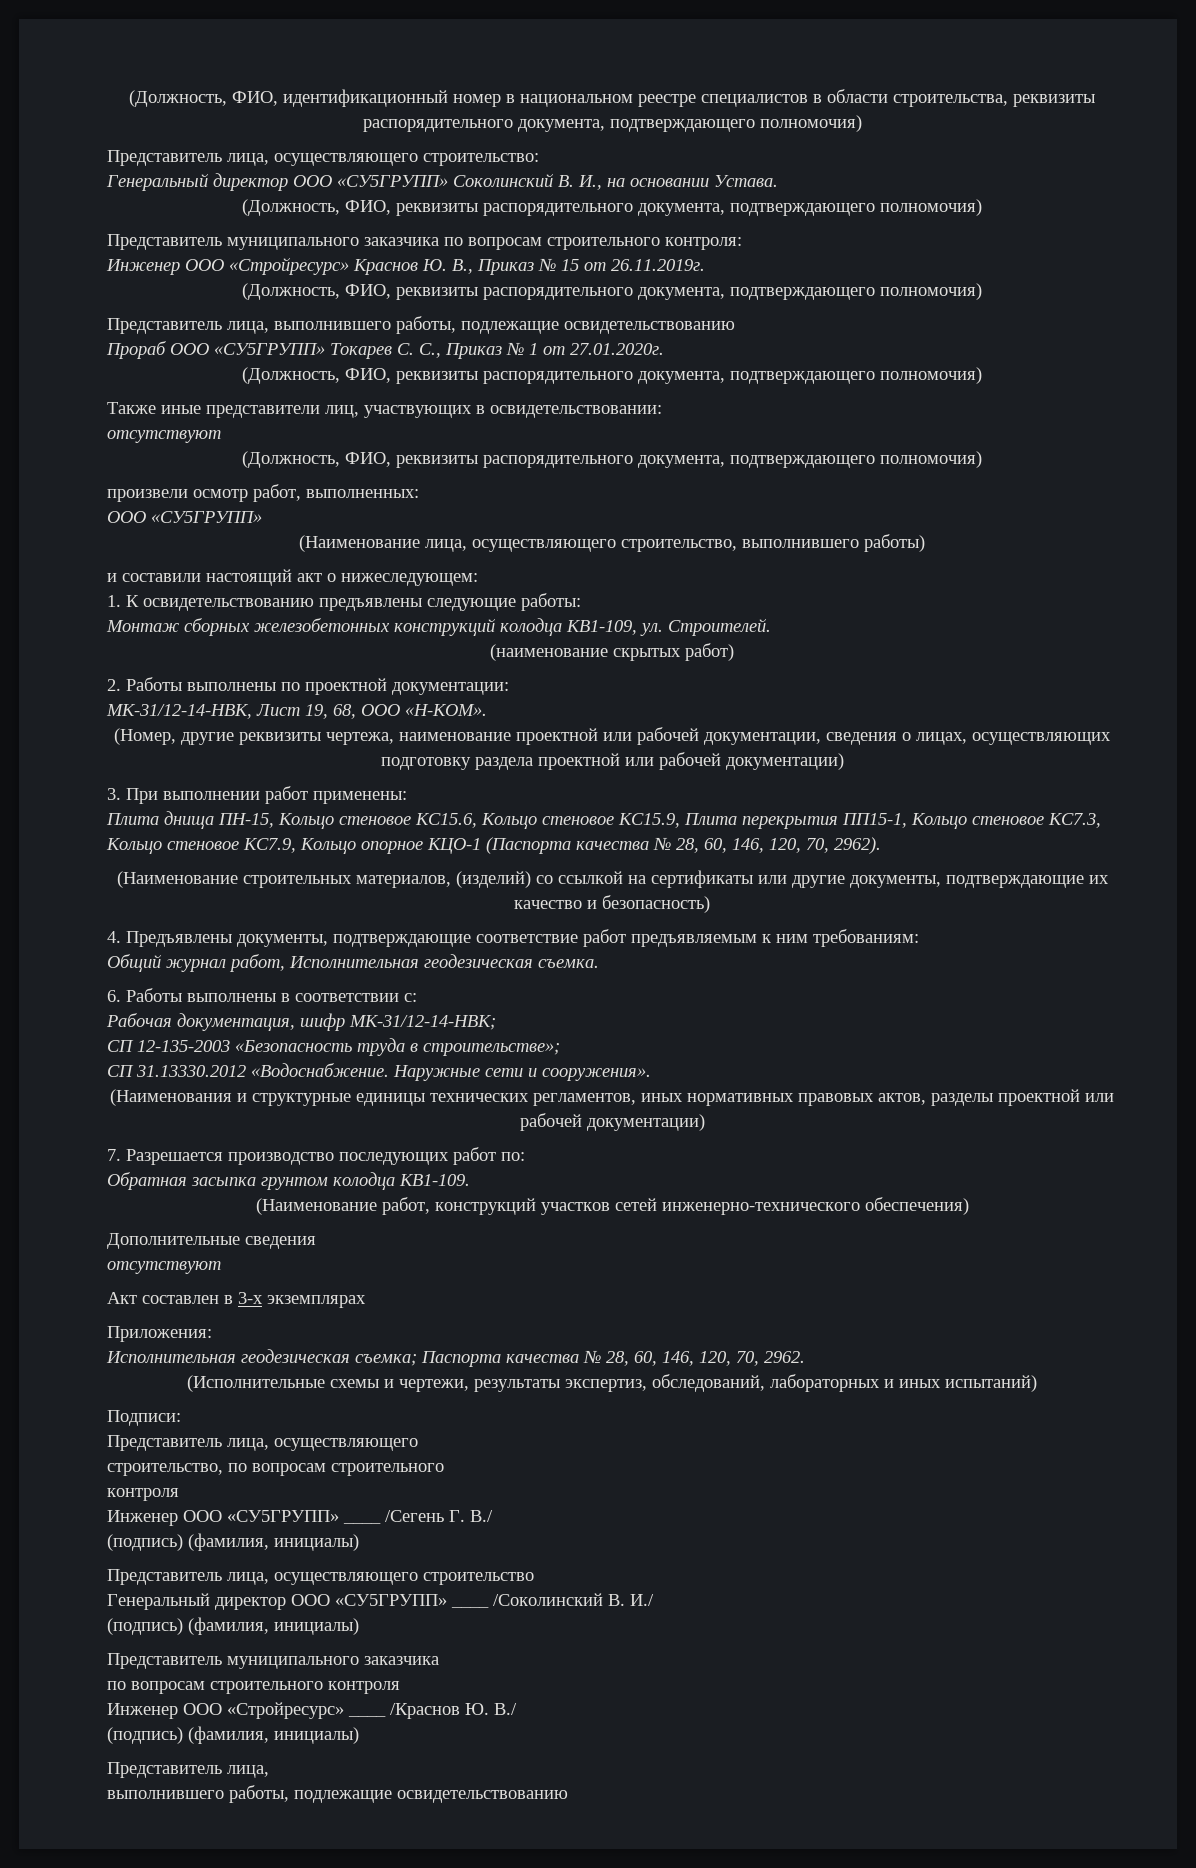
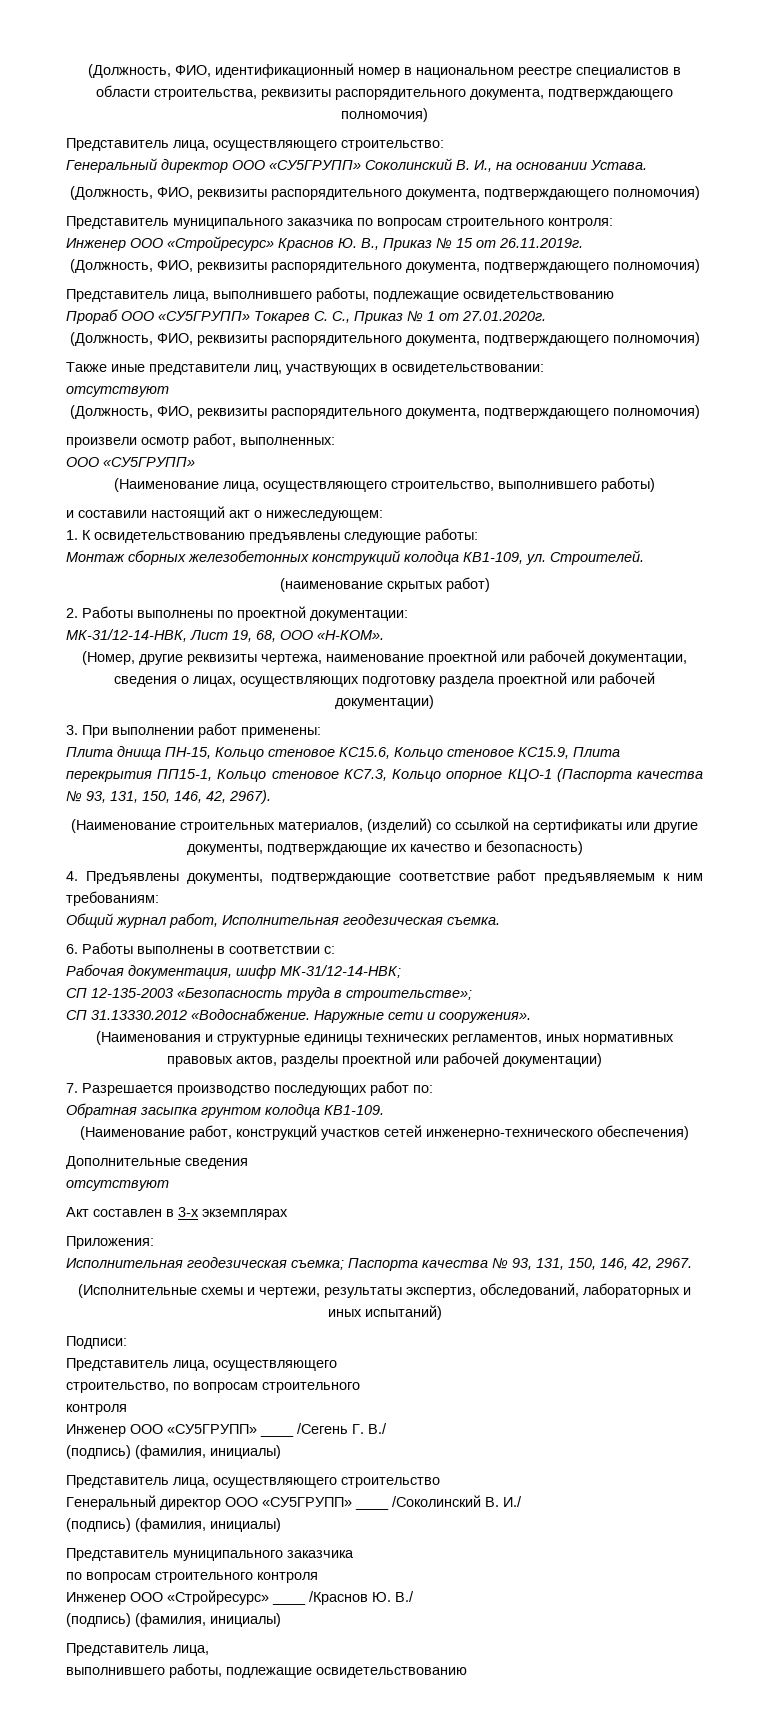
[167,838,356,854] стеновое КС7.9, Кольцо -> (442, 775) none
[676,837,881,854] 28, 60, 146, 120, 70, 2962). -> [86,790,271,804] 93, 131, 150, 146, 42, 2967).
[606,1351,805,1366] 28, 60, 146, 120, 70, 2962. -> [512,1258,692,1270] 93, 131, 150, 146, 42, 2967.

